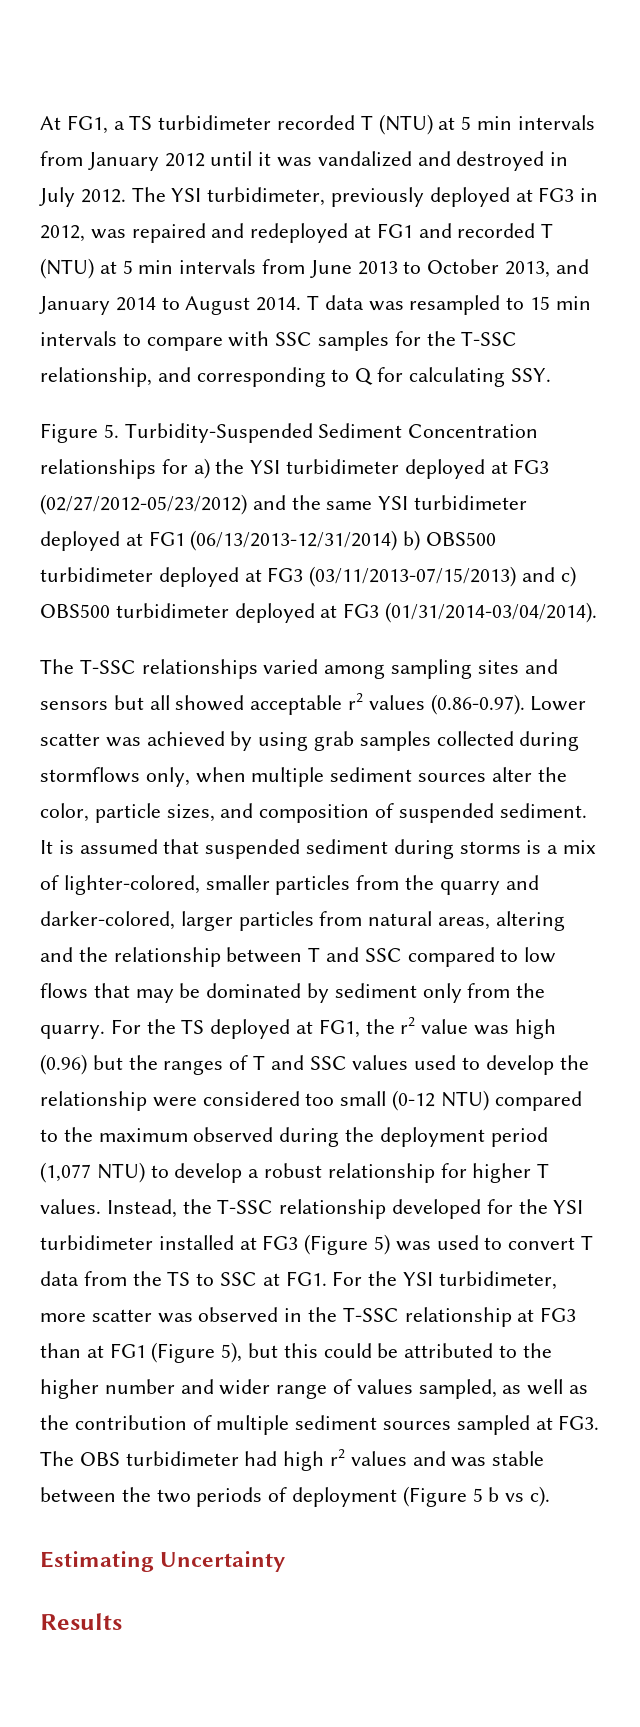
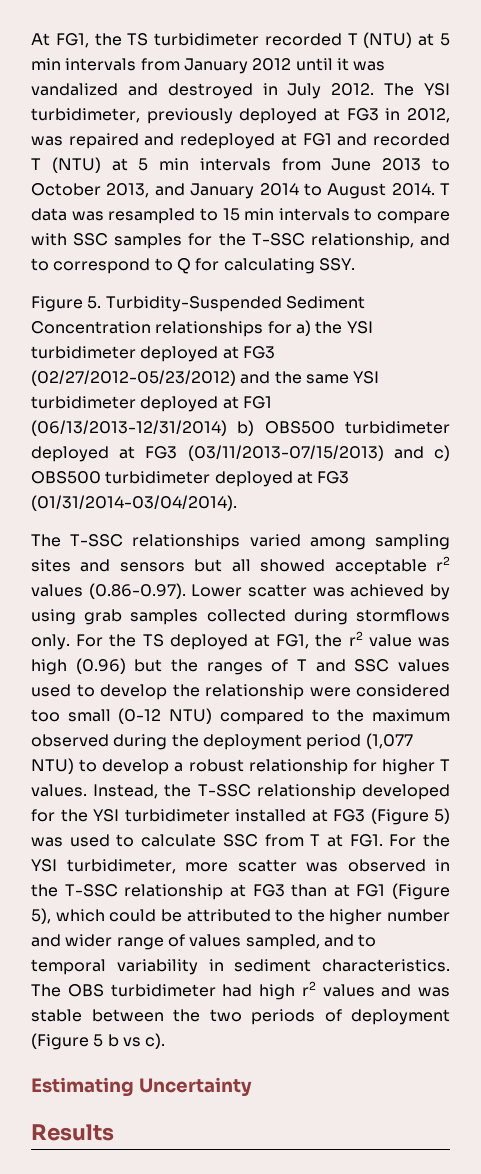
[113,121,125,130] a -> [94,33,122,46] the
[196,367,326,387] corresponding -> [31,258,151,274] to correspond
[145,767,567,787] [40,803,587,823] [40,839,597,859] [40,875,539,895] [40,911,565,931] [40,947,557,967] [40,983,546,1003] [40,1025,105,1039] only, when multiple sediment sources alter the color, particle sizes, and composition of suspended sediment. It is assumed that suspended sediment during storms is a mix of lighter-colored, smaller particles from the quarry and darker-colored, larger particles from natural areas, altering and the relationship between T and SSC compared to low flows that may be dominated by sediment only from the quarry. -> [31,634,70,650] only.
[508,1235,594,1250] [40,1271,258,1286] convert T data from the TS to SSC -> [141,834,321,847] calculate SSC from T
[248,1343,318,1358] but this -> [55,909,105,922] which
[502,1379,589,1395] [40,1415,600,1435] as well as the contribution of multiple sediment sources sampled at FG3. -> [323,934,377,947] [31,959,450,975] and to temporal variability in sediment characteristics.

